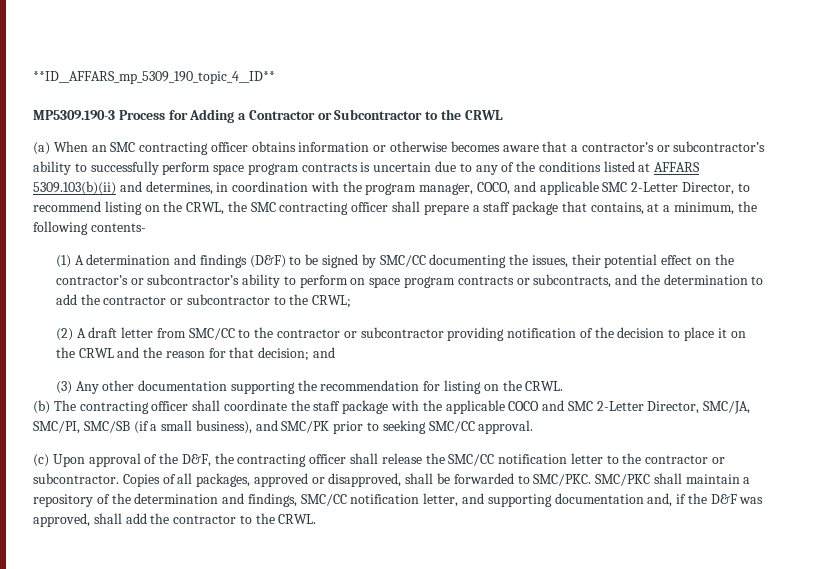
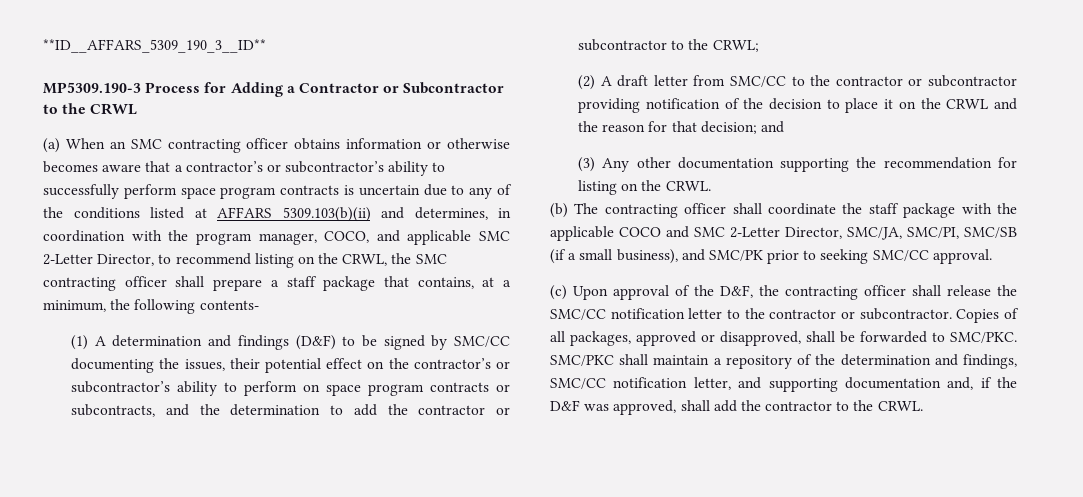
[33,71,275,84] **ID__AFFARS_mp_5309_190_topic_4__ID** -> [43,39,266,53] **ID__AFFARS_5309_190_3__ID**

